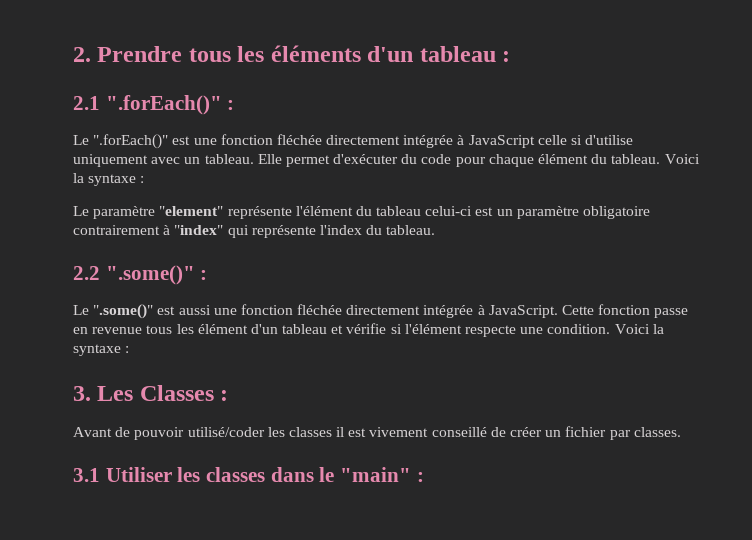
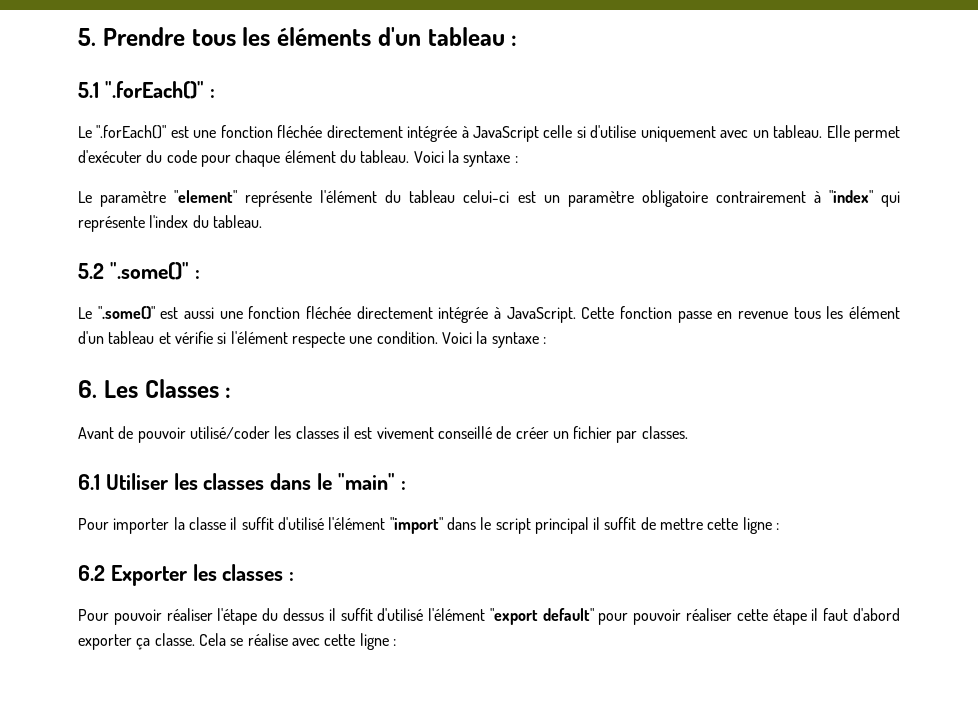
[73,47,91,62] 2. -> [78,28,96,46] 5.
[73,96,100,110] 2.1 -> [78,82,99,98] 5.1
[73,266,100,280] 2.2 -> [78,263,104,279] 5.2
[73,386,91,401] 3. -> [78,380,97,398] 6.
[73,468,100,482] 3.1 -> [78,474,100,490] 6.1
(424, 477) none -> [78,517,780,534] [78,564,295,586] [78,608,900,625] [78,633,396,650] // Pour importer la classe il suffit d'utilisé l'élément "import" dans le script principal il suffit de mettre cette ligne : // 6.2 Exporter les classes : // Pour pouvoir réaliser l'étape du dessus il suffit d'utilisé l'élément "export default" pour pouvoir réaliser cette étape il faut d'abord exporter ça classe. Cela se réalise avec cette ligne :

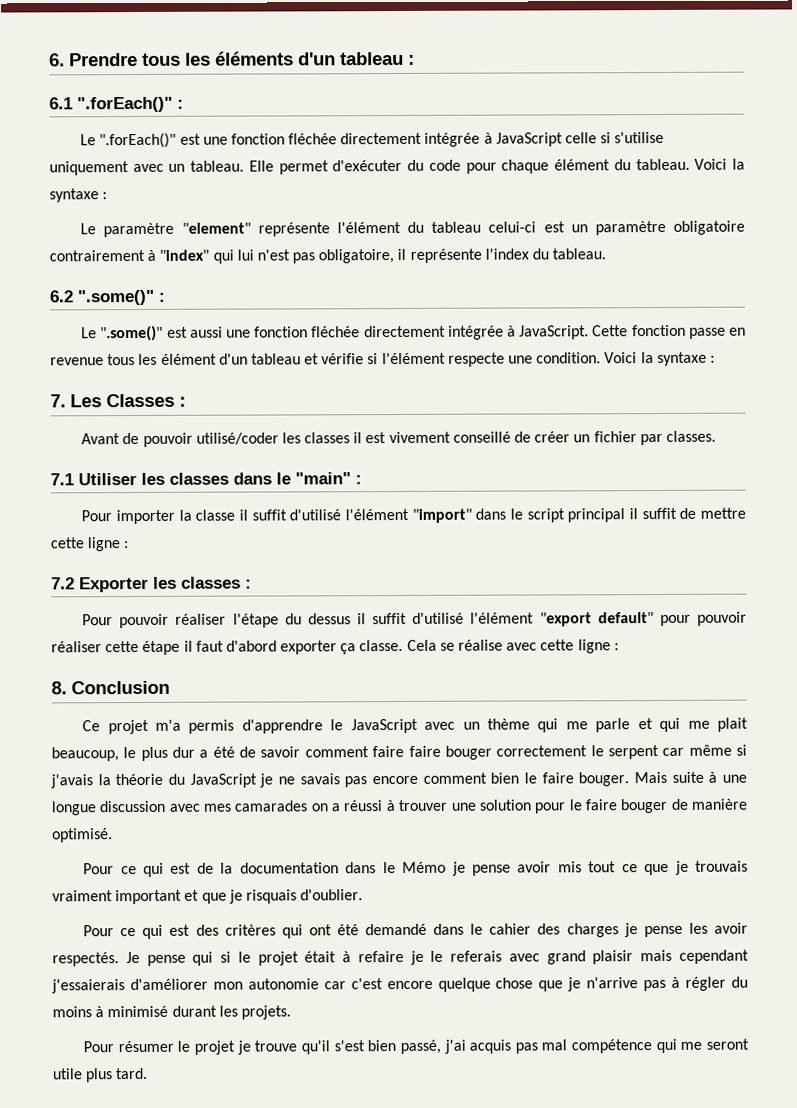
[78,28,96,46] 5. -> [49,53,65,67] 6.
[78,82,99,98] 5.1 -> [49,97,73,110] 6.1
[590,125,637,138] d'utilise -> [614,131,665,144] s'utilise
(901, 199) none -> [236,248,407,264] lui n'est pas obligatoire, il
[78,263,104,279] 5.2 -> [49,290,74,303] 6.2
[78,380,97,398] 6. -> [50,394,66,408] 7.
[78,474,100,490] 6.1 -> [50,473,74,486] 7.1
[78,565,105,581] 6.2 -> [51,577,75,590] 7.2
(396, 642) none -> [51,680,170,695] [82,717,748,735] [51,744,748,762] [50,771,747,789] [51,798,748,816] [52,828,113,843] [83,860,749,877] [52,889,364,905] [83,922,748,939] [52,949,749,967] [51,976,748,994] [52,1005,291,1020] [83,1038,750,1055] [52,1067,149,1083] // 8. Conclusion // Ce projet m'a permis d'apprendre le JavaScript avec un thème qui me parle et qui me plait beaucoup, le plus dur a été de savoir comment faire faire bouger correctement le serpent car même si j'avais la théorie du JavaScript je ne savais pas encore comment bien le faire bouger. Mais suite à une longue discussion avec mes camarades on a réussi à trouver une solution pour le faire bouger de manière optimisé. // Pour ce qui est de la documentation dans le Mémo je pense avoir mis tout ce que je trouvais vraiment important et que je risquais d'oublier. // Pour ce qui est des critères qui ont été demandé dans le cahier des charges je pense les avoir respectés. Je pense qui si le projet était à refaire je le referais avec grand plaisir mais cependant j'essaierais d'améliorer mon autonomie car c'est encore quelque chose que je n'arrive pas à régler du moins à minimisé durant les projets. // Pour résumer le projet je trouve qu'il s'est bien passé, j'ai acquis pas mal compétence qui me seront utile plus tard.

